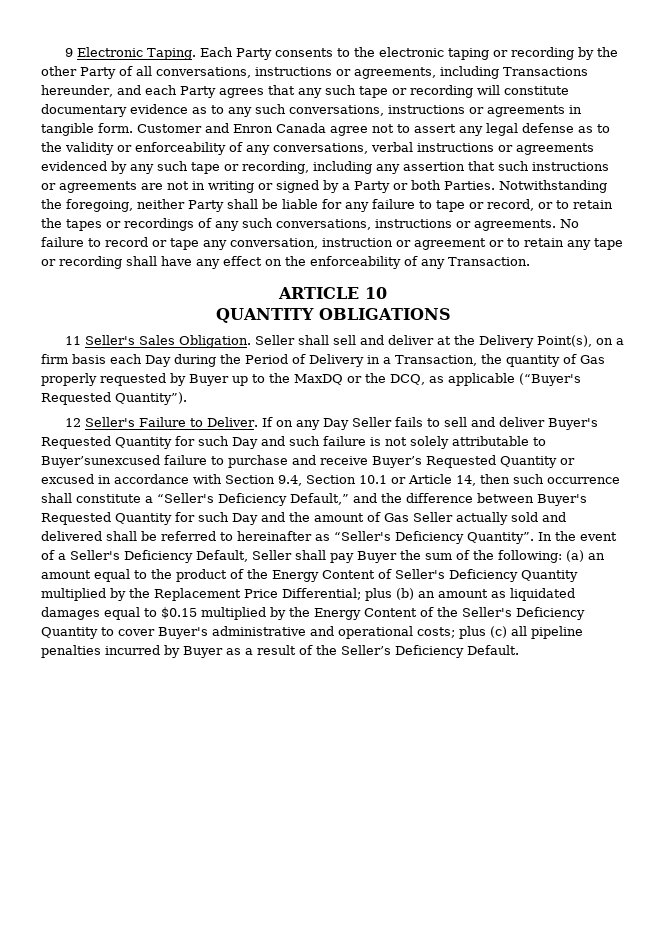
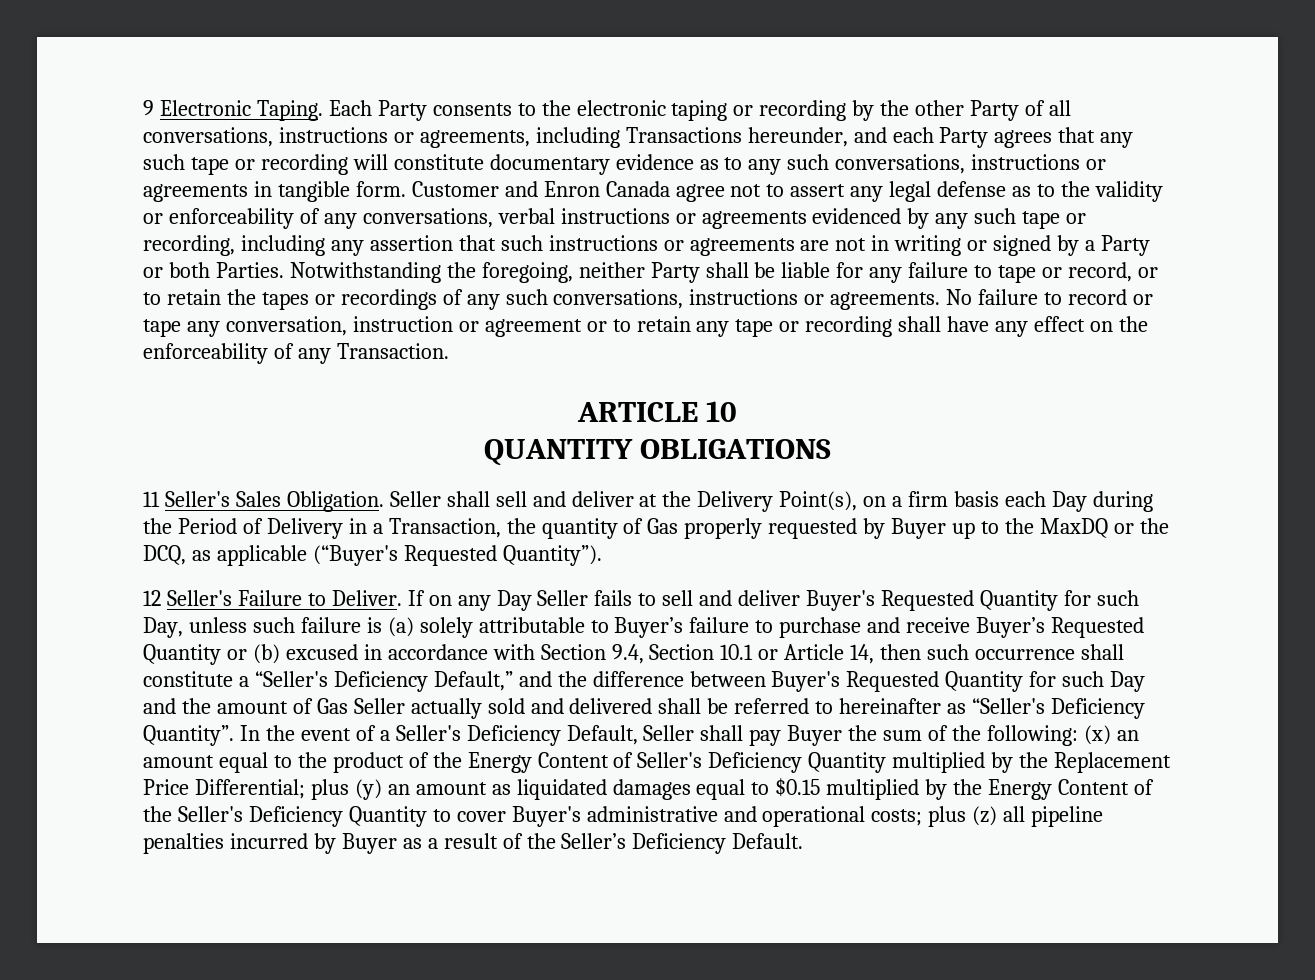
[232,436,285,449] Day and -> [143,617,247,638] Day, unless
[385,437,407,446] not -> [387,617,414,637] (a)
[41,455,160,468] Buyer’sunexcused -> [614,617,684,638] Buyer’s
(575, 461) none -> [252,644,280,664] (b)
[566,550,584,562] (a) -> [1083,725,1111,745] (x)
[396,588,414,600] (b) -> [354,779,382,800] (y)
[490,626,507,638] (c) -> [972,806,998,826] (z)

